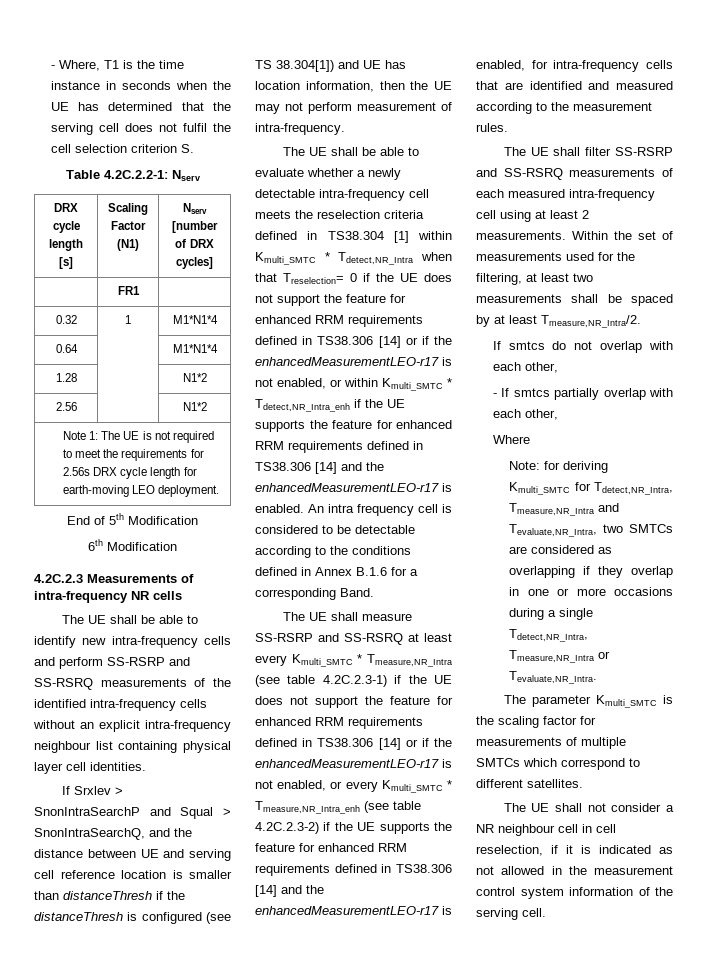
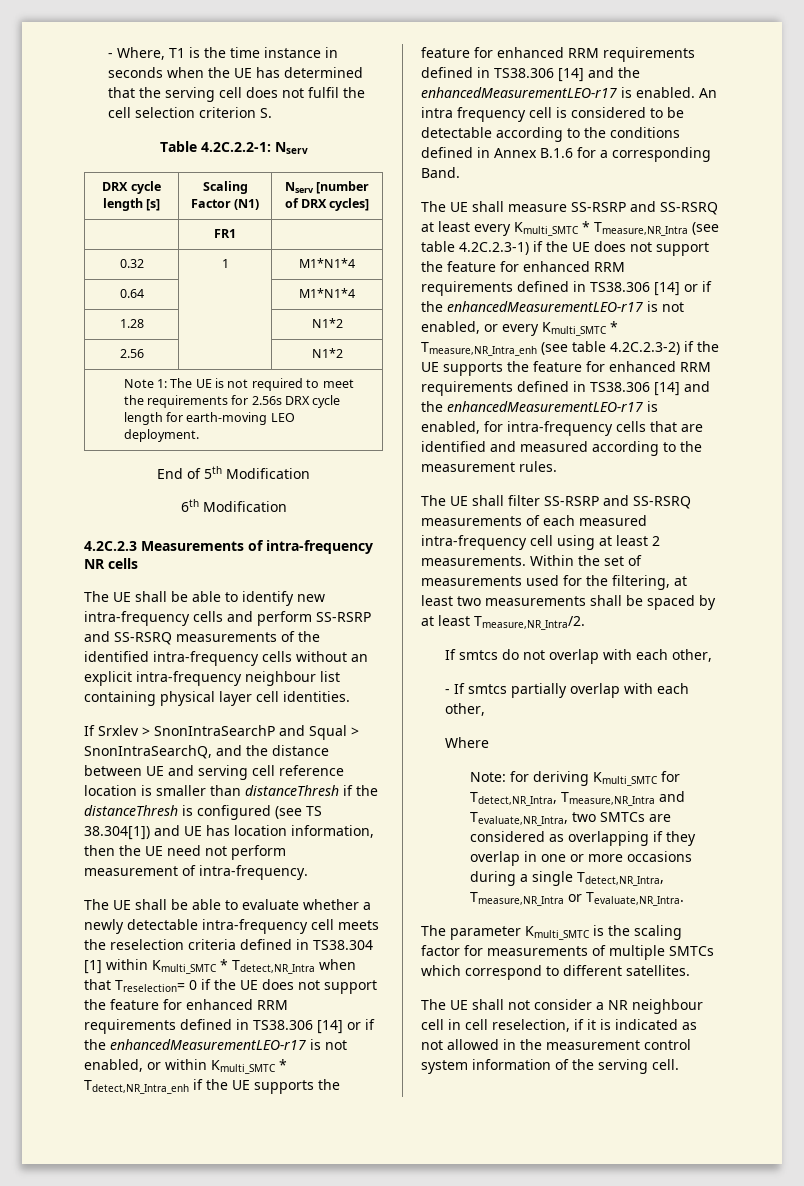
[255,104,280,114] may -> [167,845,201,856] need

